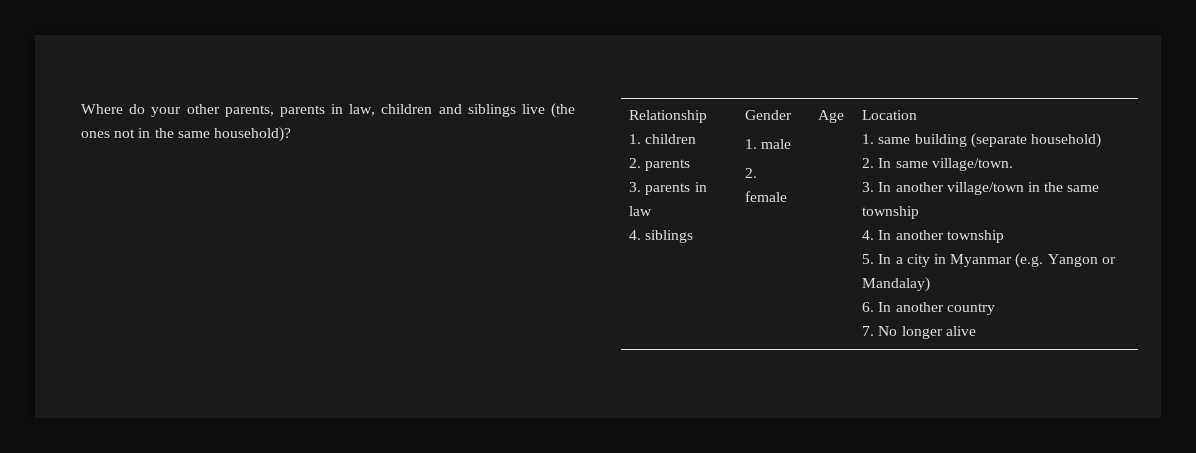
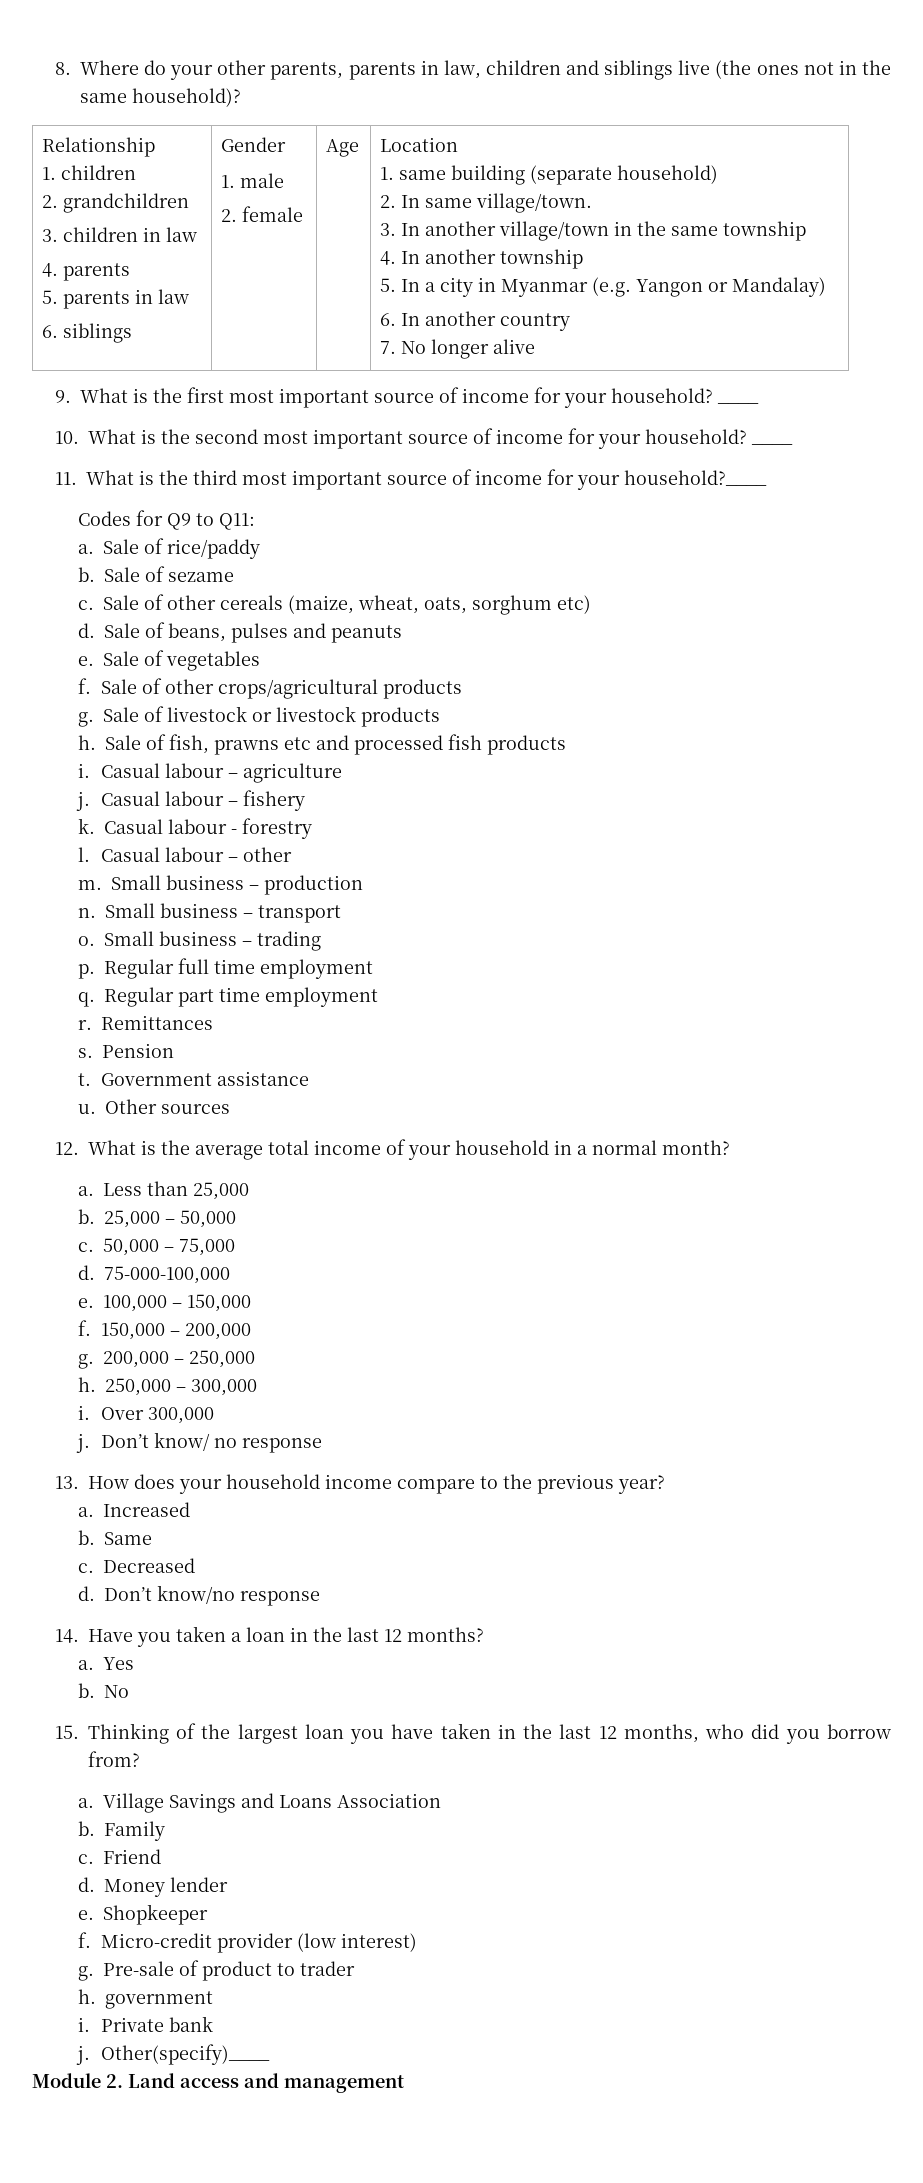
(81, 109) none -> [54,62,71,75] 8.
(642, 163) none -> [63,193,190,213] [42,227,198,242] [42,263,59,277] grandchildren // 3. children in law // 4.
[629,182,642,192] 3. -> [42,290,59,304] 5.
[629,230,642,240] 4. -> [42,325,59,338] 6.
(976, 331) none -> [54,387,713,408] [716,403,759,404] [54,428,747,449] [750,444,793,445] [54,469,767,490] [77,510,255,530] [77,538,260,559] [77,566,234,582] [77,594,591,615] [77,622,402,643] [77,650,260,671] [77,678,462,699] [77,706,440,727] [77,734,566,755] [77,763,342,783] [75,790,305,811] [77,818,312,839] [77,847,292,862] [77,875,363,895] [77,903,341,923] [77,931,321,951] [77,958,373,979] [77,987,378,1007] [77,1015,213,1030] [77,1043,174,1058] [77,1071,309,1086] [77,1099,230,1114] [54,1139,730,1160] [77,1181,249,1200] [77,1209,236,1228] [77,1238,235,1256] [77,1265,230,1284] [77,1294,251,1312] [77,1320,251,1340] [77,1350,255,1369] [77,1377,257,1396] [77,1405,214,1424] [75,1432,322,1453] [54,1474,665,1494] [77,1502,190,1517] [77,1530,152,1545] [77,1558,195,1573] [77,1585,320,1606] [54,1626,484,1647] [77,1657,134,1670] [77,1683,129,1698] [54,1723,891,1744] [87,1751,140,1767] [77,1793,441,1813] [77,1821,165,1841] [77,1849,161,1864] [77,1877,228,1897] [77,1904,208,1925] [77,1932,417,1953] [77,1960,355,1981] [77,1989,213,2009] [77,2016,213,2032] [75,2044,270,2065] [32,2073,404,2093] // 9. What is the first most important source of income for your household? ____ // 10. What is the second most important source of income for your household? ____ // 11. What is the third most important source of income for your household?____ // Codes for Q9 to Q11: // a. Sale of rice/paddy // b. Sale of sezame // c. Sale of other cereals (maize, wheat, oats, sorghum etc) // d. Sale of beans, pulses and peanuts // e. Sale of vegetables // f. Sale of other crops/agricultural products // g. Sale of livestock or livestock products // h. Sale of fish, prawns etc and processed fish products // i. Casual labour – agriculture // j. Casual labour – fishery // k. Casual labour - forestry // l. Casual labour – other // m. Small business – production // n. Small business – transport // o. Small business – trading // p. Regular full time employment // q. Regular part time employment // r. Remittances // s. Pension // t. Government assistance // u. Other sources // 12. What is the average total income of your household in a normal month? // a. Less than 25,000 // b. 25,000 – 50,000 // c. 50,000 – 75,000 // d. 75-000-100,000 // e. 100,000 – 150,000 // f. 150,000 – 200,000 // g. 200,000 – 250,000 // h. 250,000 – 300,000 // i. Over 300,000 // j. Don’t know/ no response // 13. How does your household income compare to the previous year? // a. Increased // b. Same // c. Decreased // d. Don’t know/no response // 14. Have you taken a loan in the last 12 months? // a. Yes // b. No // 15. Thinking of the largest loan you have taken in the last 12 months, who did you borrow from? // a. Village Savings and Loans Association // b. Family // c. Friend // d. Money lender // e. Shopkeeper // f. Micro-credit provider (low interest) // g. Pre-sale of product to trader // h. government // i. Private bank // j. Other(specify)____ // Module 2. Land access and management

